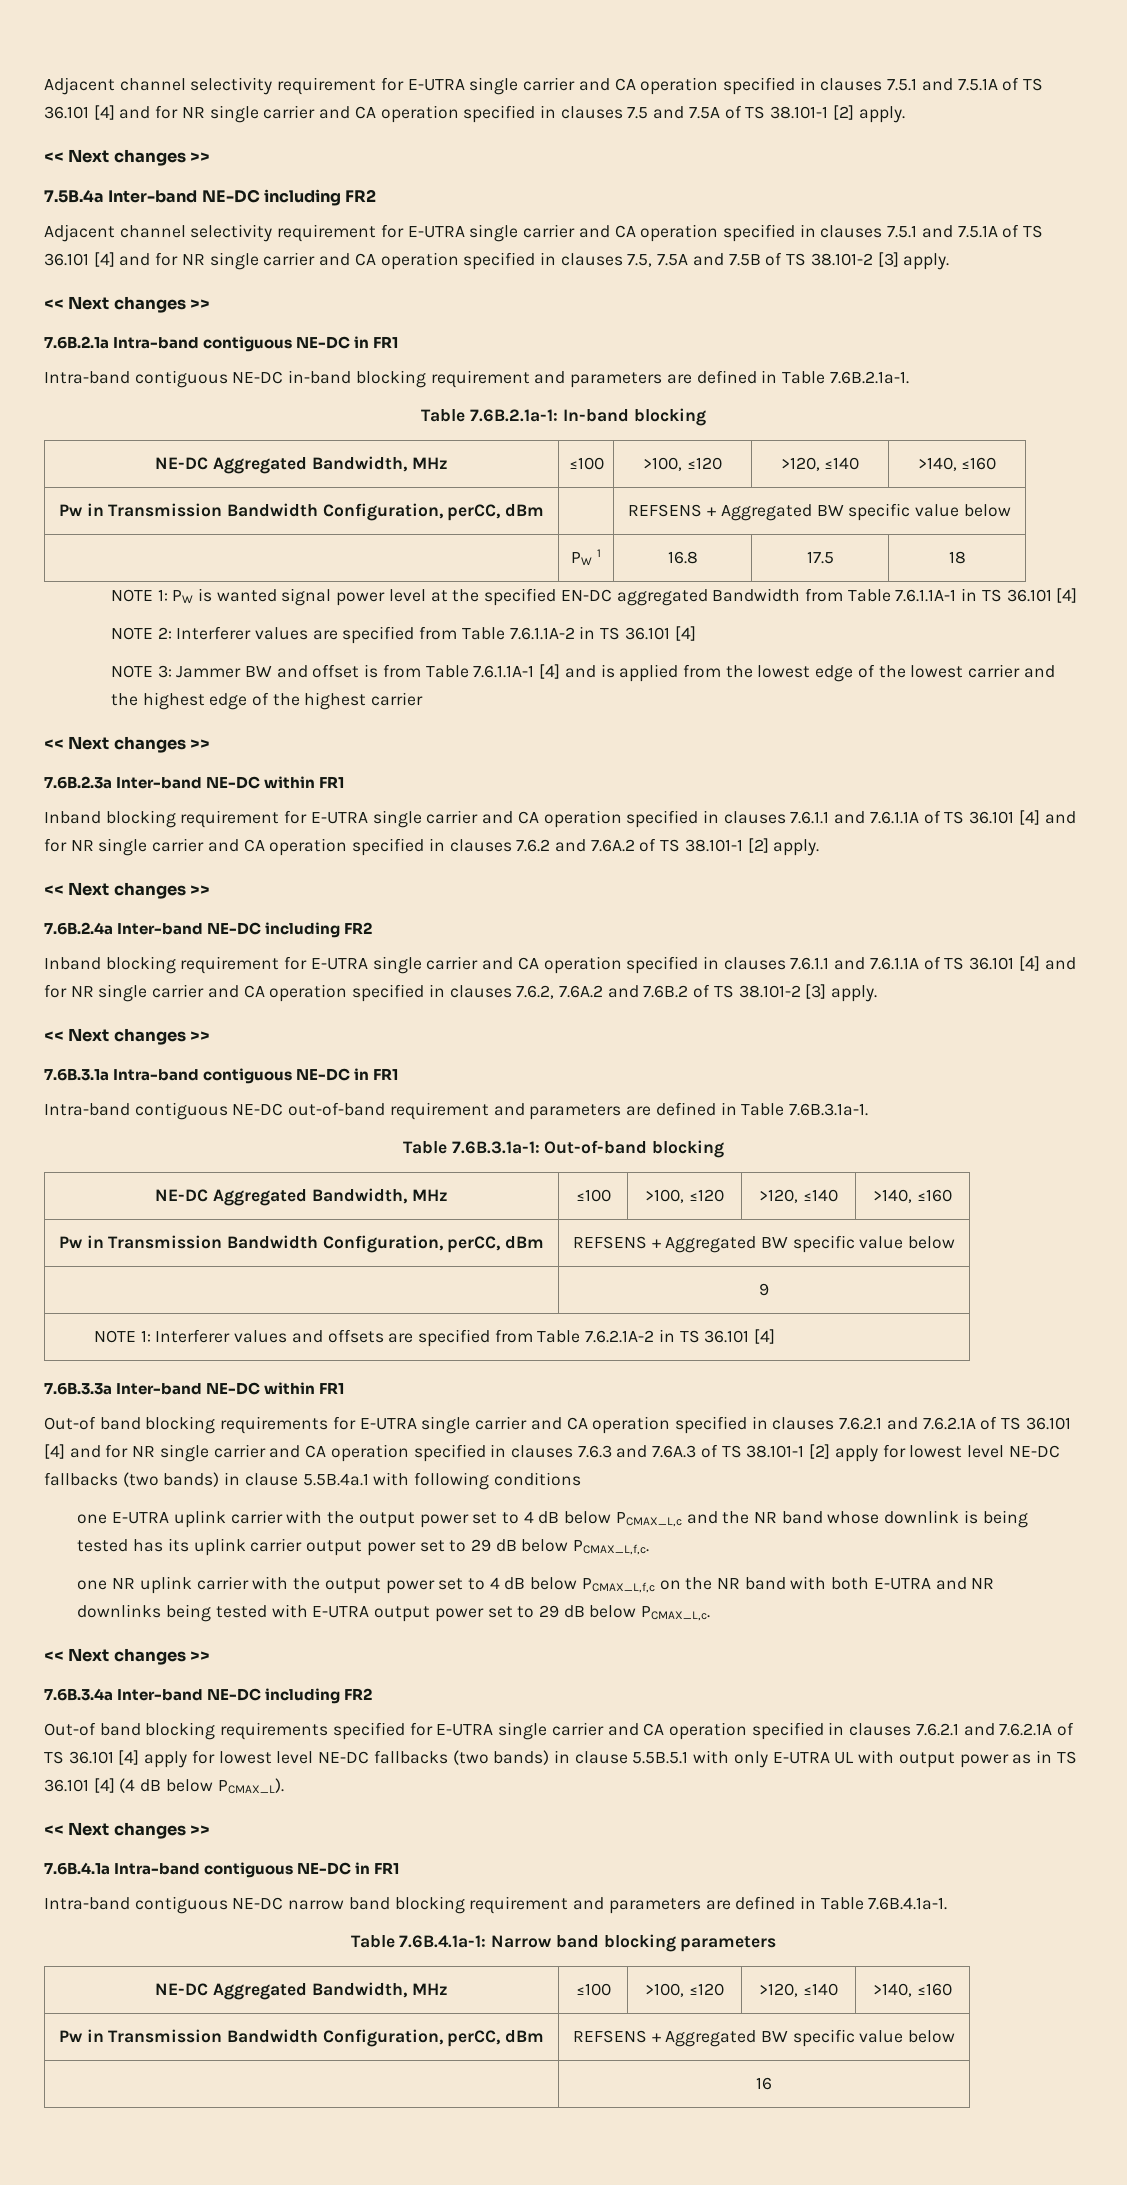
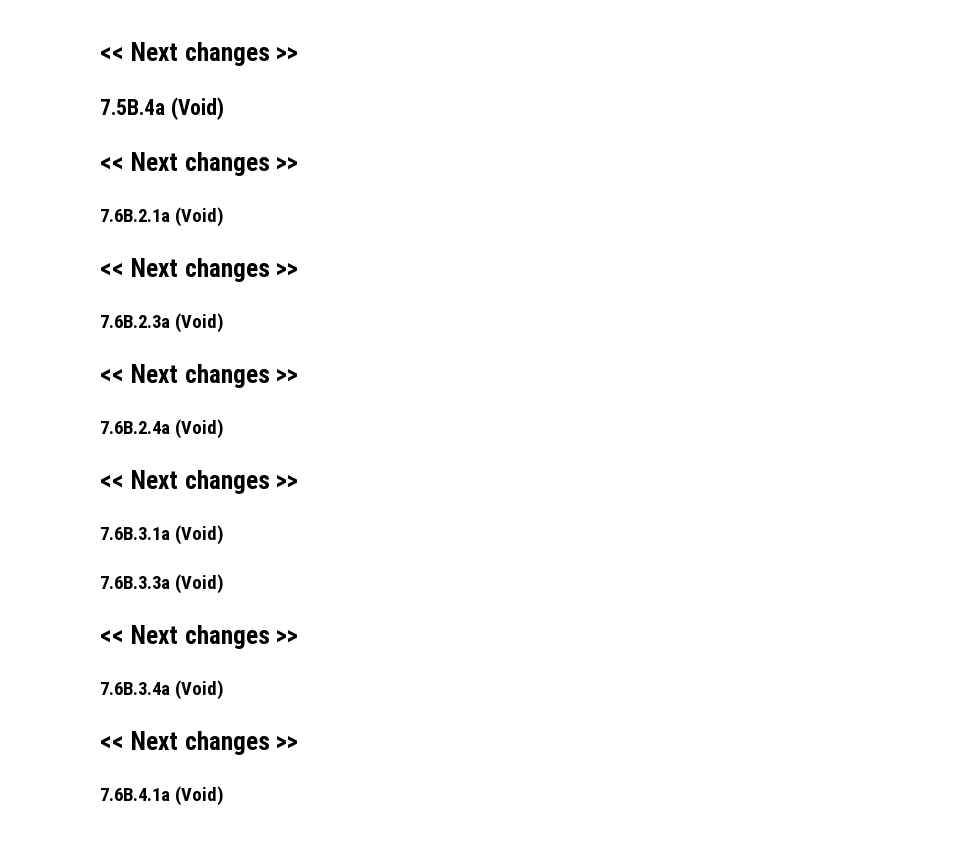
[44,77,1044,95] [44,105,905,123] Adjacent channel selectivity requirement for E-UTRA single carrier and CA operation specified in clauses 7.5.1 and 7.5.1A of TS 36.101 [4] and for NR single carrier and CA operation specified in clauses 7.5 and 7.5A of TS 38.101-1 [2] apply. // -> (100, 53) none
[108,189,377,206] [44,224,1044,242] [44,252,950,270] Inter-band NE-DC including FR2 // Adjacent channel selectivity requirement for E-UTRA single carrier and CA operation specified in clauses 7.5.1 and 7.5.1A of TS 36.101 [4] and for NR single carrier and CA operation specified in clauses 7.5, 7.5A and 7.5B of TS 38.101-2 [3] apply. -> [170,97,224,120] (Void)
[113,336,399,352] [44,370,909,388] [421,408,706,426] [155,456,448,474] [568,457,604,470] [643,457,722,471] [780,457,860,471] [917,457,997,471] [58,503,545,521] [628,503,1011,521] [571,549,601,565] [667,551,698,564] [806,551,834,564] [948,551,966,564] [110,588,1078,606] [110,626,696,644] [110,664,1055,682] [110,692,424,710] Intra-band contiguous NE-DC in FR1 // Intra-band contiguous NE-DC in-band blocking requirement and parameters are defined in Table 7.6B.2.1a-1. // Table 7.6B.2.1a-1: In-band blocking // NE-DC Aggregated Bandwidth, MHz | ≤100 | >100, ≤120 | >120, ≤140 | >140, ≤160 // Pw in Transmission Bandwidth Configuration, perCC, dBm | | REFSENS + Aggregated BW specific value below // | PW 1 | 16.8 | 17.5 | 18 // NOTE 1: PW is wanted signal power level at the specified EN-DC aggregated Bandwidth from Table 7.6.1.1A-1 in TS 36.101 [4] // NOTE 2: Interferer values are specified from Table 7.6.1.1A-2 in TS 36.101 [4] // NOTE 3: Jammer BW and offset is from Table 7.6.1.1A-1 [4] and is applied from the lowest edge of the lowest carrier and the highest edge of the highest carrier -> [174,207,224,227] (Void)
[116,776,345,789] [44,810,1076,828] [44,838,820,856] Inter-band NE-DC within FR1 // Inband blocking requirement for E-UTRA single carrier and CA operation specified in clauses 7.6.1.1 and 7.6.1.1A of TS 36.101 [4] and for NR single carrier and CA operation specified in clauses 7.6.2 and 7.6A.2 of TS 38.101-1 [2] apply. -> [174,313,224,333] (Void)
[117,922,373,938] [44,956,1076,974] [44,984,878,1002] Inter-band NE-DC including FR2 // Inband blocking requirement for E-UTRA single carrier and CA operation specified in clauses 7.6.1.1 and 7.6.1.1A of TS 36.101 [4] and for NR single carrier and CA operation specified in clauses 7.6.2, 7.6A.2 and 7.6B.2 of TS 38.101-2 [3] apply. -> [174,419,224,439] (Void)
[113,1068,399,1084] [44,1102,868,1120] [402,1140,725,1158] [155,1188,448,1206] [575,1189,611,1202] [645,1189,724,1203] [759,1189,838,1203] [873,1189,952,1203] [58,1235,545,1253] [572,1235,956,1253] [759,1283,769,1296] [93,1329,776,1347] [44,1382,345,1395] [44,1416,1071,1434] [44,1444,1060,1462] [44,1472,581,1490] [77,1510,1028,1528] [77,1538,650,1556] [77,1576,995,1594] [77,1604,711,1622] Intra-band contiguous NE-DC in FR1 // Intra-band contiguous NE-DC out-of-band requirement and parameters are defined in Table 7.6B.3.1a-1. // Table 7.6B.3.1a-1: Out-of-band blocking // NE-DC Aggregated Bandwidth, MHz | ≤100 | >100, ≤120 | >120, ≤140 | >140, ≤160 // Pw in Transmission Bandwidth Configuration, perCC, dBm | REFSENS + Aggregated BW specific value below // | 9 // NOTE 1: Interferer values and offsets are specified from Table 7.6.2.1A-2 in TS 36.101 [4] // 7.6B.3.3a Inter-band NE-DC within FR1 // Out-of band blocking requirements for E-UTRA single carrier and CA operation specified in clauses 7.6.2.1 and 7.6.2.1A of TS 36.101 [4] and for NR single carrier and CA operation specified in clauses 7.6.3 and 7.6A.3 of TS 38.101-1 [2] apply for lowest level NE-DC fallbacks (two bands) in clause 5.5B.4a.1 with following conditions // one E-UTRA uplink carrier with the output power set to 4 dB below PCMAX_L,c and the NR band whose downlink is being tested has its uplink carrier output power set to 29 dB below PCMAX_L,f,c. // one NR uplink carrier with the output power set to 4 dB below PCMAX_L,f,c on the NR band with both E-UTRA and NR downlinks being tested with E-UTRA output power set to 29 dB below PCMAX_L,c. -> [174,525,224,545] [100,574,224,594] (Void) // 7.6B.3.3a (Void)
[117,1688,373,1704] [44,1722,1075,1740] [44,1750,1077,1768] [44,1778,284,1794] Inter-band NE-DC including FR2 // Out-of band blocking requirements specified for E-UTRA single carrier and CA operation specified in clauses 7.6.2.1 and 7.6.2.1A of TS 36.101 [4] apply for lowest level NE-DC fallbacks (two bands) in clause 5.5B.5.1 with only E-UTRA UL with output power as in TS 36.101 [4] (4 dB below PCMAX_L). -> [174,680,224,700] (Void)
[114,1862,400,1878] [44,1896,948,1914] [350,1934,777,1952] [155,1982,448,2000] [575,1983,611,1996] [645,1983,724,1997] [759,1983,838,1997] [873,1983,952,1997] [58,2029,545,2047] [572,2029,956,2047] [756,2077,772,2090] Intra-band contiguous NE-DC in FR1 // Intra-band contiguous NE-DC narrow band blocking requirement and parameters are defined in Table 7.6B.4.1a-1. // Table 7.6B.4.1a-1: Narrow band blocking parameters // NE-DC Aggregated Bandwidth, MHz | ≤100 | >100, ≤120 | >120, ≤140 | >140, ≤160 // Pw in Transmission Bandwidth Configuration, perCC, dBm | REFSENS + Aggregated BW specific value below // | 16 -> [174,786,224,806] (Void)

